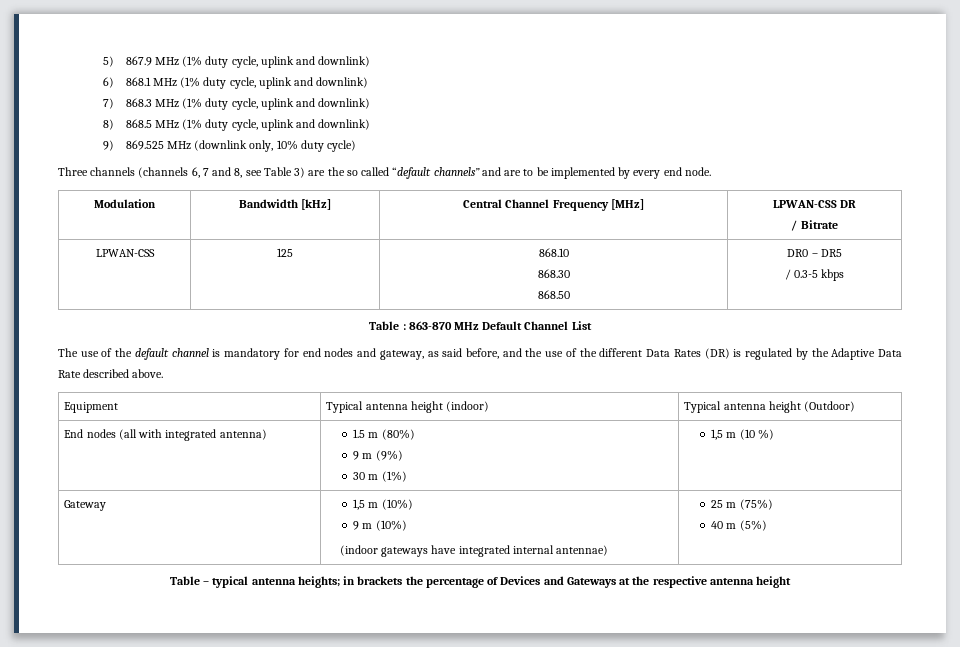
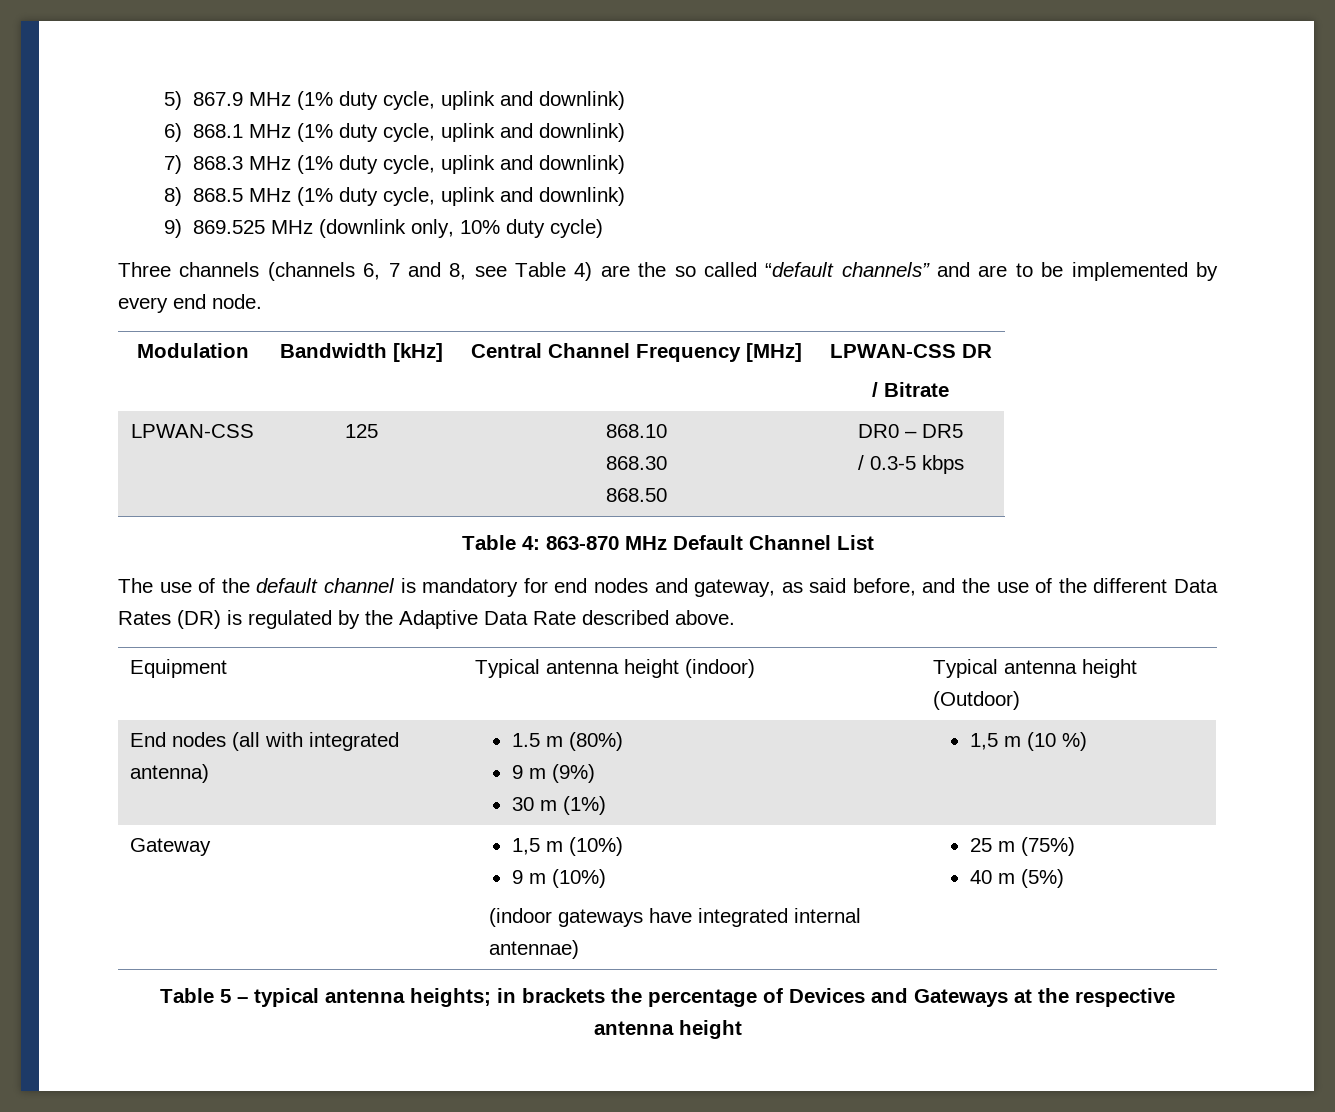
[294,167,306,178] 3) -> [574,262,593,281] 4)
[402,324,406,330] : -> [521,536,540,550] 4:
(200, 580) none -> [220,989,231,1003] 5

